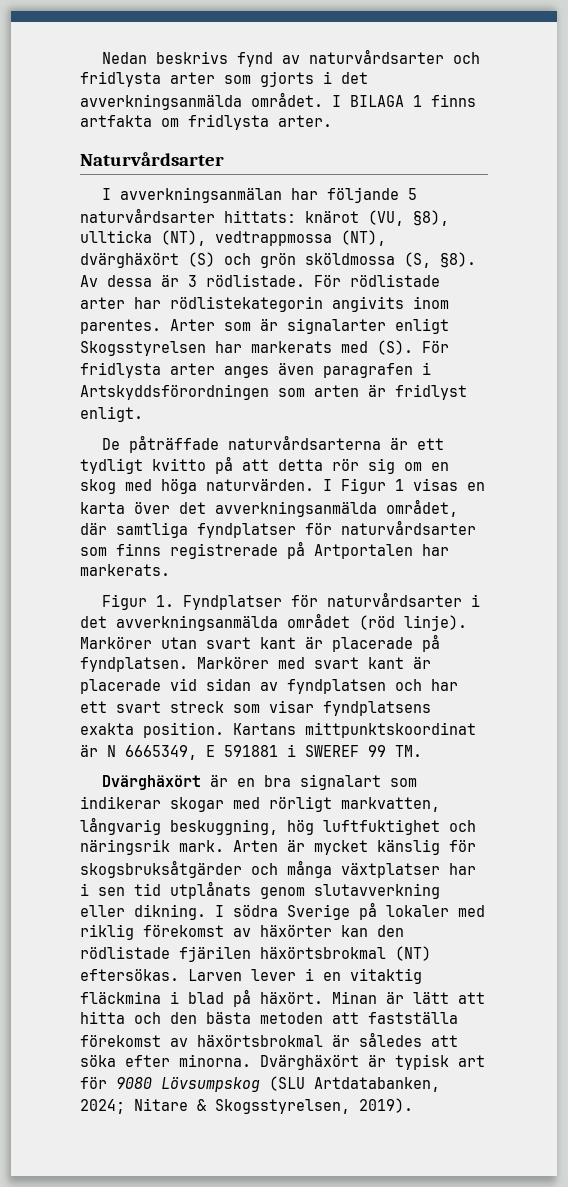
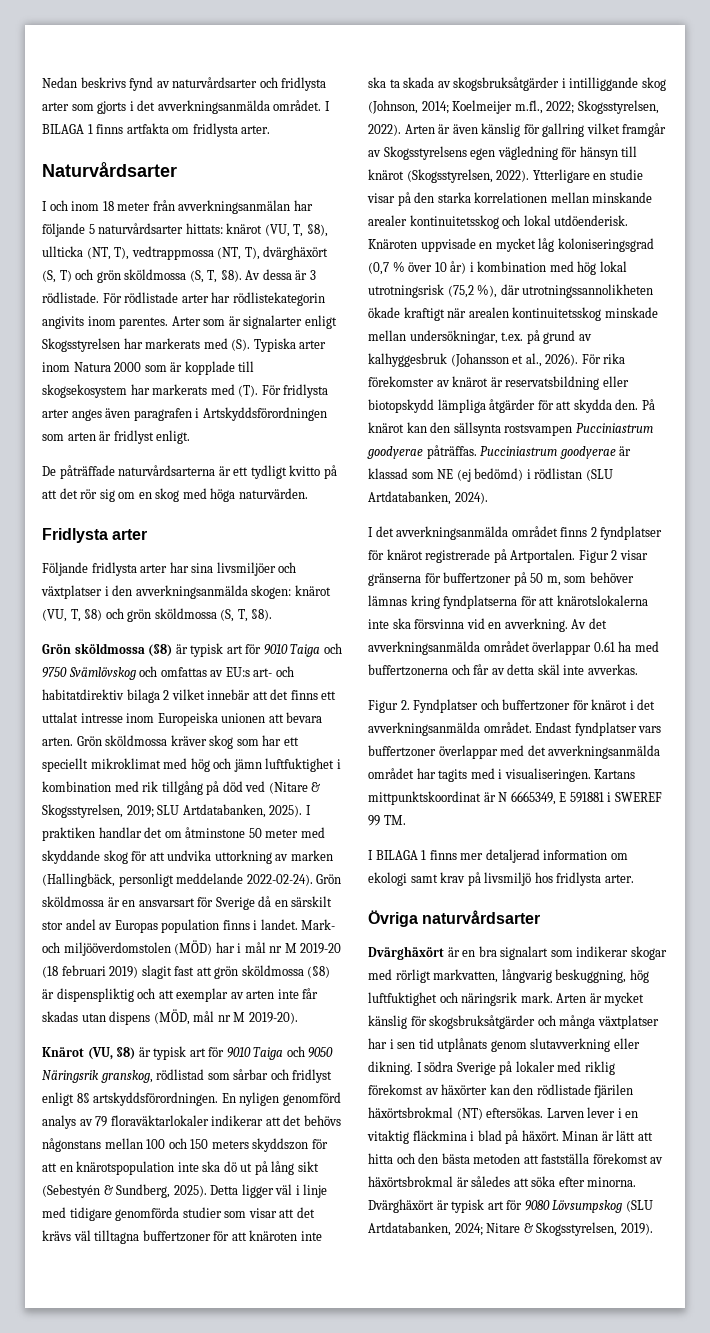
(111, 194) none -> [49,200,175,211] och inom 18 meter från
(404, 218) none -> [293,224,304,237] T,
[161,230,386,246] [80,252,431,268] (NT), vedtrappmossa (NT), dvärghäxört (S) och grön sköldmossa (S, -> [86,246,329,260] [42,269,218,283] (NT, T), vedtrappmossa (NT, T), dvärghäxört (S, T) och grön sköldmossa (S, T,
(413, 347) none -> [253,338,327,352] [42,361,255,375] [42,384,259,398] Typiska arter inom Natura 2000 som är kopplade till skogsekosystem har markerats med (T).
[278,459,323,471] detta -> [59,488,78,499] det
[323,478,485,494] [80,499,458,517] [80,520,476,538] [80,541,449,559] [80,564,170,576] [101,592,480,610] [80,613,467,631] [80,634,440,652] [80,656,431,672] [80,678,458,694] [80,700,431,716] [80,722,224,738] I Figur 1 visas en karta över det avverkningsanmälda området, där samtliga fyndplatser för naturvårdsarter som finns registrerade på Artportalen har markerats. // Figur 1. Fyndplatser för naturvårdsarter i det avverkningsanmälda området (röd linje). Markörer utan svart kant är placerade på fyndplatsen. Markörer med svart kant är placerade vid sidan av fyndplatsen och har ett svart streck som visar fyndplatsens exakta position. -> [42,528,148,543] [42,562,297,576] [41,585,331,599] [42,608,273,622] [42,643,342,657] [42,666,294,680] [42,689,337,703] [42,712,323,726] [42,735,299,749] [42,758,341,772] [42,781,321,795] [42,804,311,818] [42,827,325,841] [42,850,333,864] [42,873,342,887] [42,896,333,910] [42,919,336,933] [42,940,342,956] [42,965,331,979] [42,988,319,1002] [42,1009,298,1025] [42,1046,334,1060] [42,1069,333,1083] [42,1092,341,1106] [42,1115,341,1129] [42,1138,328,1152] [42,1161,319,1175] [42,1184,328,1198] [42,1207,315,1221] [42,1230,322,1244] [368,77,666,91] [368,100,659,114] [368,123,667,137] [368,146,638,160] [368,169,643,183] [367,192,653,206] [368,215,629,229] [368,238,654,252] [368,261,627,275] [368,284,654,298] [368,307,658,321] [368,330,592,344] [368,353,626,367] [368,376,629,390] [368,399,655,413] [368,422,653,436] [367,445,632,459] [368,468,613,482] [368,491,488,505] [368,526,663,540] [368,549,648,563] [368,572,634,586] [368,595,648,609] [368,618,607,632] [368,641,659,655] [368,664,638,676] [368,699,656,713] [368,722,662,736] [368,745,661,759] [368,768,591,782] // Fridlysta arter // Följande fridlysta arter har sina livsmiljöer och växtplatser i den avverkningsanmälda skogen: knärot (VU, T, §8) och grön sköldmossa (S, T, §8). // Grön sköldmossa (§8) är typisk art för 9010 Taiga och 9750 Svämlövskog och omfattas av EU:s art- och habitatdirektiv bilaga 2 vilket innebär att det finns ett uttalat intresse inom Europeiska unionen att bevara arten. Grön sköldmossa kräver skog som har ett speciellt mikroklimat med hög och jämn luftfuktighet i kombination med rik tillgång på död ved (Nitare & Skogsstyrelsen, 2019; SLU Artdatabanken, 2025). I praktiken handlar det om åtminstone 50 meter med skyddande skog för att undvika uttorkning av marken (Hallingbäck, personligt meddelande 2022-02-24). Grön sköldmossa är en ansvarsart för Sverige då en särskilt stor andel av Europas population finns i landet. Mark- och miljööverdomstolen (MÖD) har i mål nr M 2019-20 (18 februari 2019) slagit fast att grön sköldmossa (§8) är dispenspliktig och att exemplar av arten inte får skadas utan dispens (MÖD, mål nr M 2019-20). // Knärot (VU, §8) är typisk art för 9010 Taiga och 9050 Näringsrik granskog, rödlistad som sårbar och fridlyst enligt 8§ artskyddsförordningen. En nyligen genomförd analys av 79 floraväktarlokaler indikerar att det behövs någonstans mellan 100 och 150 meters skyddszon för att en knärotspopulation inte ska dö ut på lång sikt (Sebestyén & Sundberg, 2025). Detta ligger väl i linje med tidigare genomförda studier som visar att det krävs väl tilltagna buffertzoner för att knäroten inte ska ta skada av skogsbruksåtgärder i intilliggande skog (Johnson, 2014; Koelmeijer m.fl., 2022; Skogsstyrelsen, 2022). Arten är även känslig för gallring vilket framgår av Skogsstyrelsens egen vägledning för hänsyn till knärot (Skogsstyrelsen, 2022). Ytterligare en studie visar på den starka korrelationen mellan minskande arealer kontinuitetsskog och lokal utdöenderisk. Knäroten uppvisade en mycket låg koloniseringsgrad (0,7 % över 10 år) i kombination med hög lokal utrotningsrisk (75,2 %), där utrotningssannolikheten ökade kraftigt när arealen kontinuitetsskog minskade mellan undersökningar, t.ex. på grund av kalhyggesbruk (Johansson et al., 2026). För rika förekomster av knärot är reservatsbildning eller biotopskydd lämpliga åtgärder för att skydda den. På knärot kan den sällsynta rostsvampen Pucciniastrum goodyerae påträffas. Pucciniastrum goodyerae är klassad som NE (ej bedömd) i rödlistan (SLU Artdatabanken, 2024). // I det avverkningsanmälda området finns 2 fyndplatser för knärot registrerade på Artportalen. Figur 2 visar gränserna för buffertzoner på 50 m, som behöver lämnas kring fyndplatserna för att knärotslokalerna inte ska försvinna vid en avverkning. Av det avverkningsanmälda området överlappar 0.61 ha med buffertzonerna och får av detta skäl inte avverkas. // Figur 2. Fyndplatser och buffertzoner för knärot i det avverkningsanmälda området. Endast fyndplatser vars buffertzoner överlappar med det avverkningsanmälda området har tagits med i visualiseringen.
(422, 751) none -> [368,849,628,863] [368,872,634,886] [368,910,541,927] // I BILAGA 1 finns mer detaljerad information om ekologi samt krav på livsmiljö hos fridlysta arter. // Övriga naturvårdsarter

